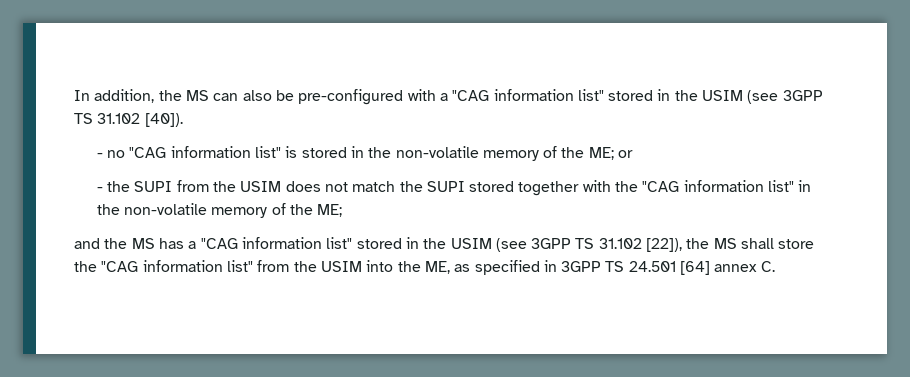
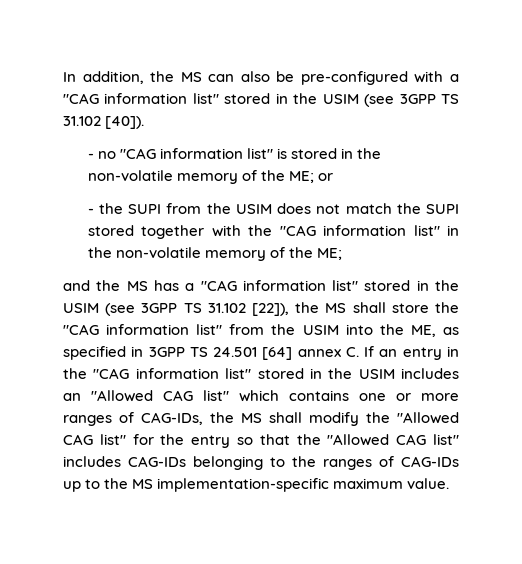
(775, 266) none -> [364,346,459,360] [63,368,459,379] [63,390,459,402] [63,412,459,426] [63,434,460,448] [63,456,459,470] [63,478,450,492] If an entry in the "CAG information list" stored in the USIM includes an "Allowed CAG list" which contains one or more ranges of CAG-IDs, the MS shall modify the "Allowed CAG list" for the entry so that the "Allowed CAG list" includes CAG-IDs belonging to the ranges of CAG-IDs up to the MS implementation-specific maximum value.

